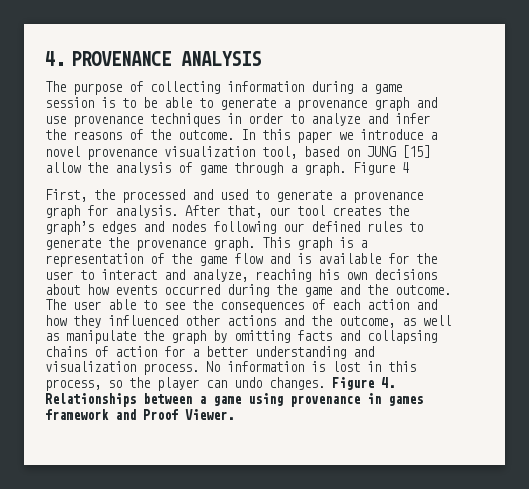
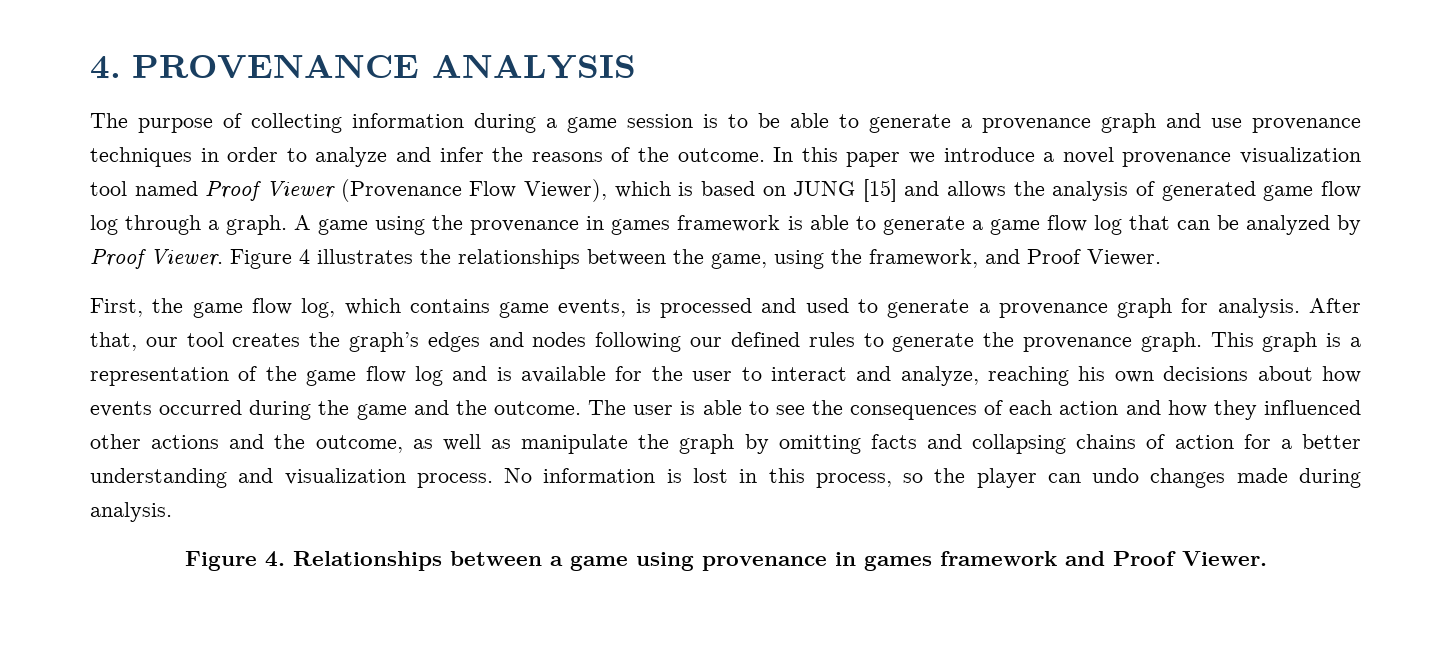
[262,146,297,159] tool, -> [90,179,694,202] tool named Proof Viewer (Provenance Flow Viewer), which is
[45,162,81,173] allow -> [904,181,1007,198] and allows
[199,162,409,176] [45,189,115,202] game through a graph. Figure 4 // First, the -> [1161,181,1361,201] [90,215,1361,235] [90,249,1161,269] [90,298,651,318] generated game flow log through a graph. A game using the provenance in games framework is able to generate a game flow log that can be analyzed by Proof Viewer. Figure 4 illustrates the relationships between the game, using the framework, and Proof Viewer. // First, the game flow log, which contains game events, is
(263, 258) none -> [414,366,443,386] log
(101, 305) none -> [680,401,696,415] is
[269,377,325,390] changes. -> [1150,468,1362,488] [90,502,172,522] changes made during analysis. //

